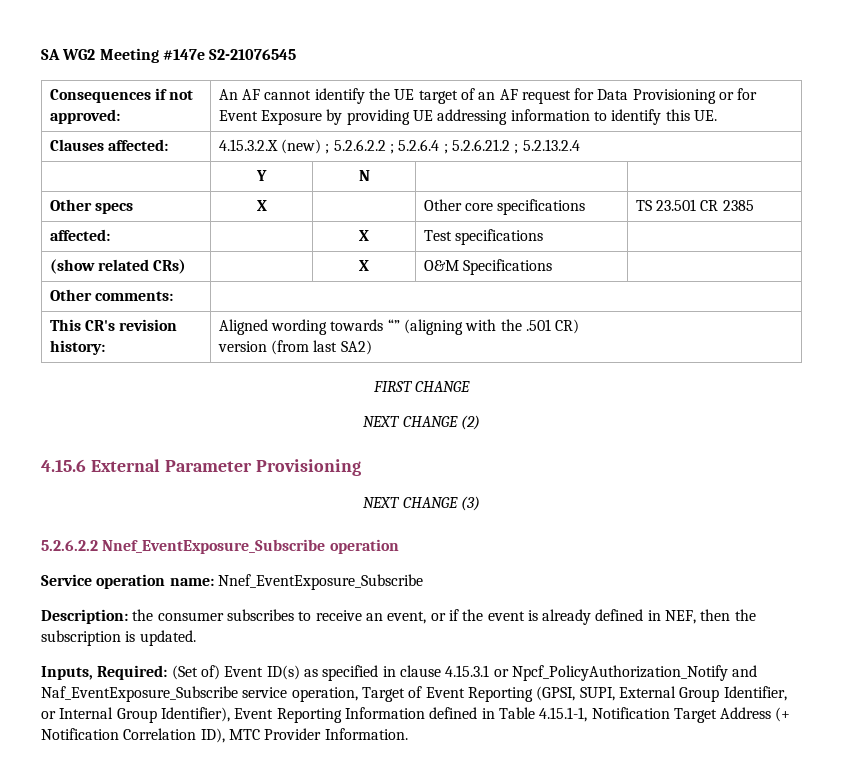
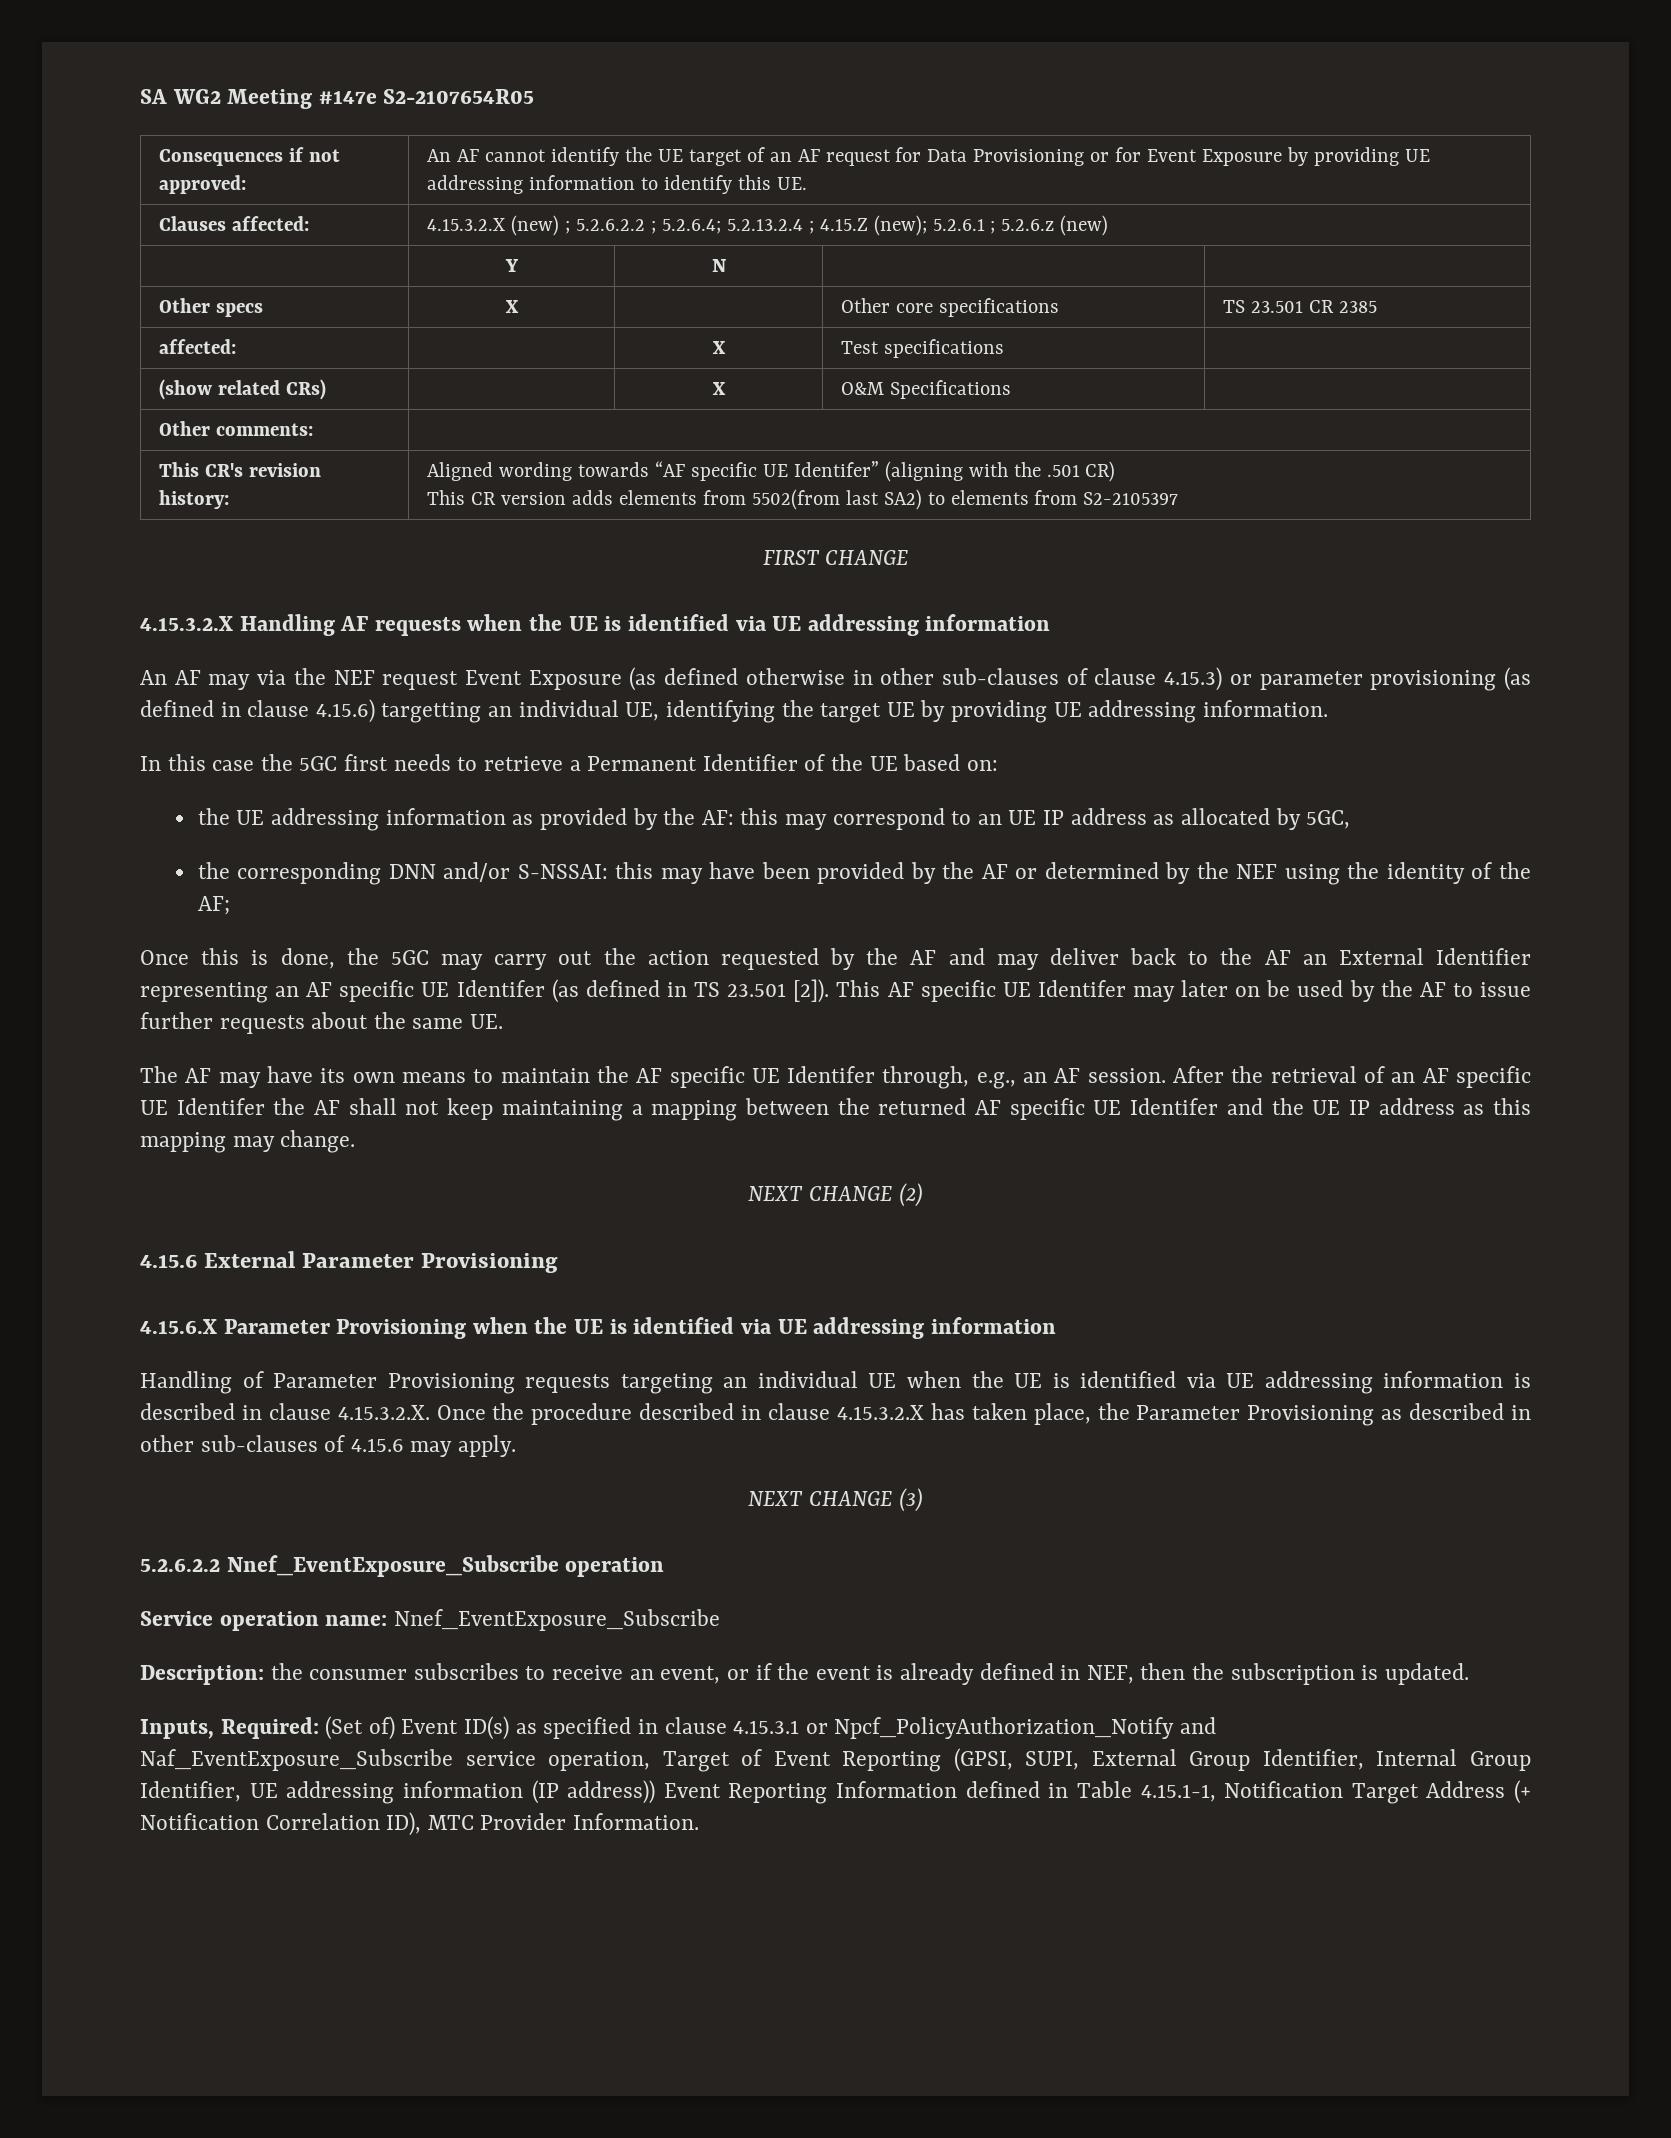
[209,49,297,60] S2-21076545 -> [383,89,535,104] S2-2107654R05
[398,139,580,154] 5.2.6.4 ; 5.2.6.21.2 ; 5.2.13.2.4 -> [661,215,1109,236] 5.2.6.4; 5.2.13.2.4 ; 4.15.Z (new); 5.2.6.1 ; 5.2.6.z (new)
[387,319,400,331] “” -> [654,461,879,481] “AF specific UE Identifer”
[217,340,372,355] [372,381,471,392] version (from last SA2) // FIRST CHANGE -> [427,489,1179,510] [762,550,909,565] [140,614,1051,636] [140,667,1531,691] [140,699,1328,723] [140,754,998,771] [197,808,1351,831] [197,862,1532,885] [197,896,230,915] [140,948,1532,970] [140,979,1531,1003] [140,1012,504,1034] [140,1066,1531,1089] [140,1098,1531,1121] [140,1130,356,1153] This CR version adds elements from 5502(from last SA2) to elements from S2-2105397 // FIRST CHANGE // 4.15.3.2.X Handling AF requests when the UE is identified via UE addressing information // An AF may via the NEF request Event Exposure (as defined otherwise in other sub-clauses of clause 4.15.3) or parameter provisioning (as defined in clause 4.15.6) targetting an individual UE, identifying the target UE by providing UE addressing information. // In this case the 5GC first needs to retrieve a Permanent Identifier of the UE based on: // the UE addressing information as provided by the AF: this may correspond to an UE IP address as allocated by 5GC, // the corresponding DNN and/or S-NSSAI: this may have been provided by the AF or determined by the NEF using the identity of the AF; // Once this is done, the 5GC may carry out the action requested by the AF and may deliver back to the AF an External Identifier representing an AF specific UE Identifer (as defined in TS 23.501 [2]). This AF specific UE Identifer may later on be used by the AF to issue further requests about the same UE. // The AF may have its own means to maintain the AF specific UE Identifer through, e.g., an AF session. After the retrieval of an AF specific UE Identifer the AF shall not keep maintaining a mapping between the returned AF specific UE Identifer and the UE IP address as this mapping may change.
(361, 467) none -> [140,1317,1056,1339] [140,1371,1532,1394] [140,1403,1532,1426] [140,1435,517,1457] // 4.15.6.X Parameter Provisioning when the UE is identified via UE addressing information // Handling of Parameter Provisioning requests targeting an individual UE when the UE is identified via UE addressing information is described in clause 4.15.3.2.X. Once the procedure described in clause 4.15.3.2.X has taken place, the Parameter Provisioning as described in other sub-clauses of 4.15.6 may apply.
[41,711,56,719] or -> (1364, 1759) none
[160,707,230,722] Identifier), -> [140,1780,656,1804] Identifier, UE addressing information (IP address))

